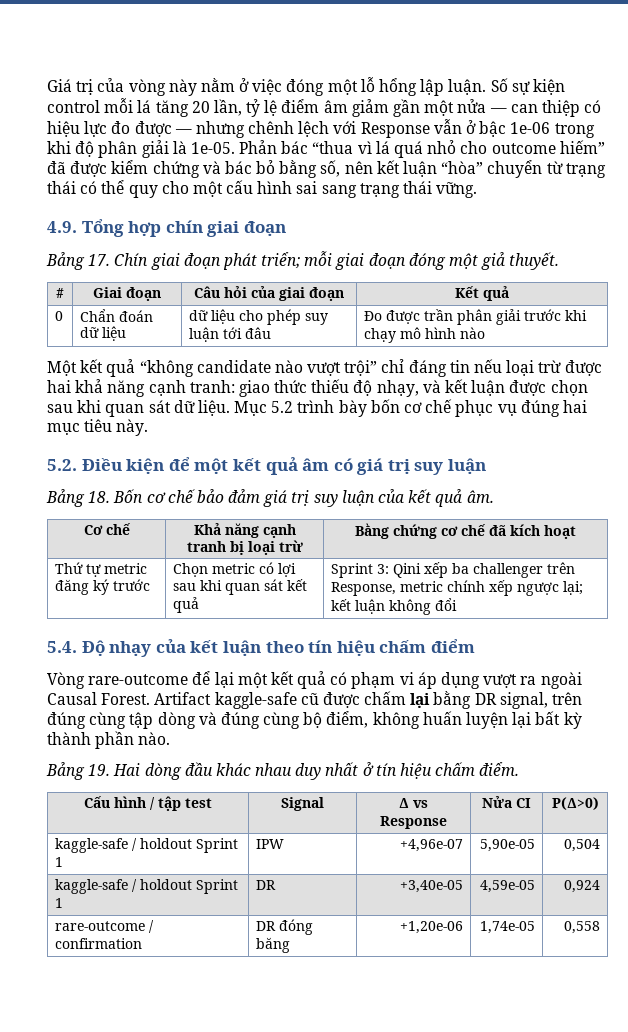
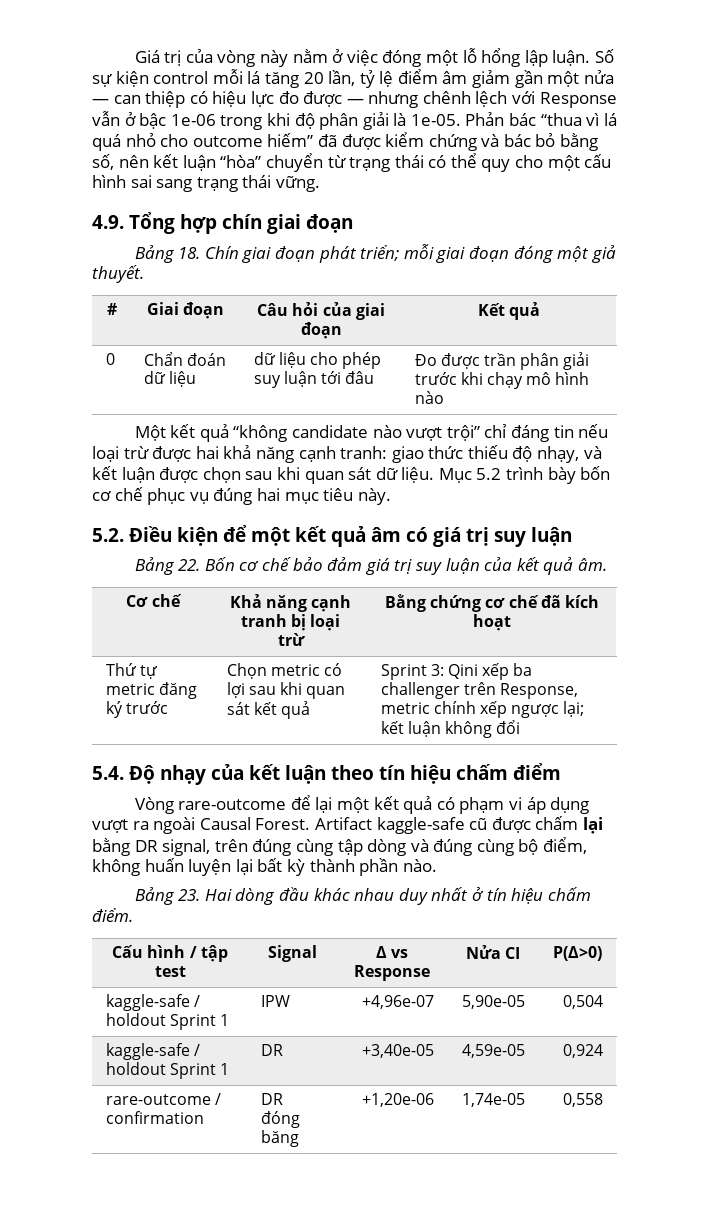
[88,254,111,266] 17. -> [178,247,201,259] 18.
[88,491,111,503] 18. -> [178,559,201,571] 22.
[88,764,111,776] 19. -> [178,889,201,901] 23.

